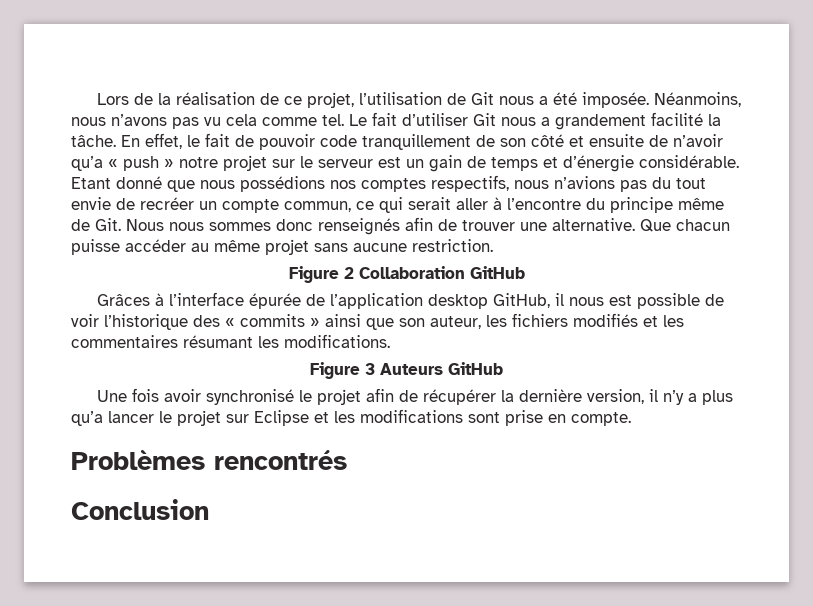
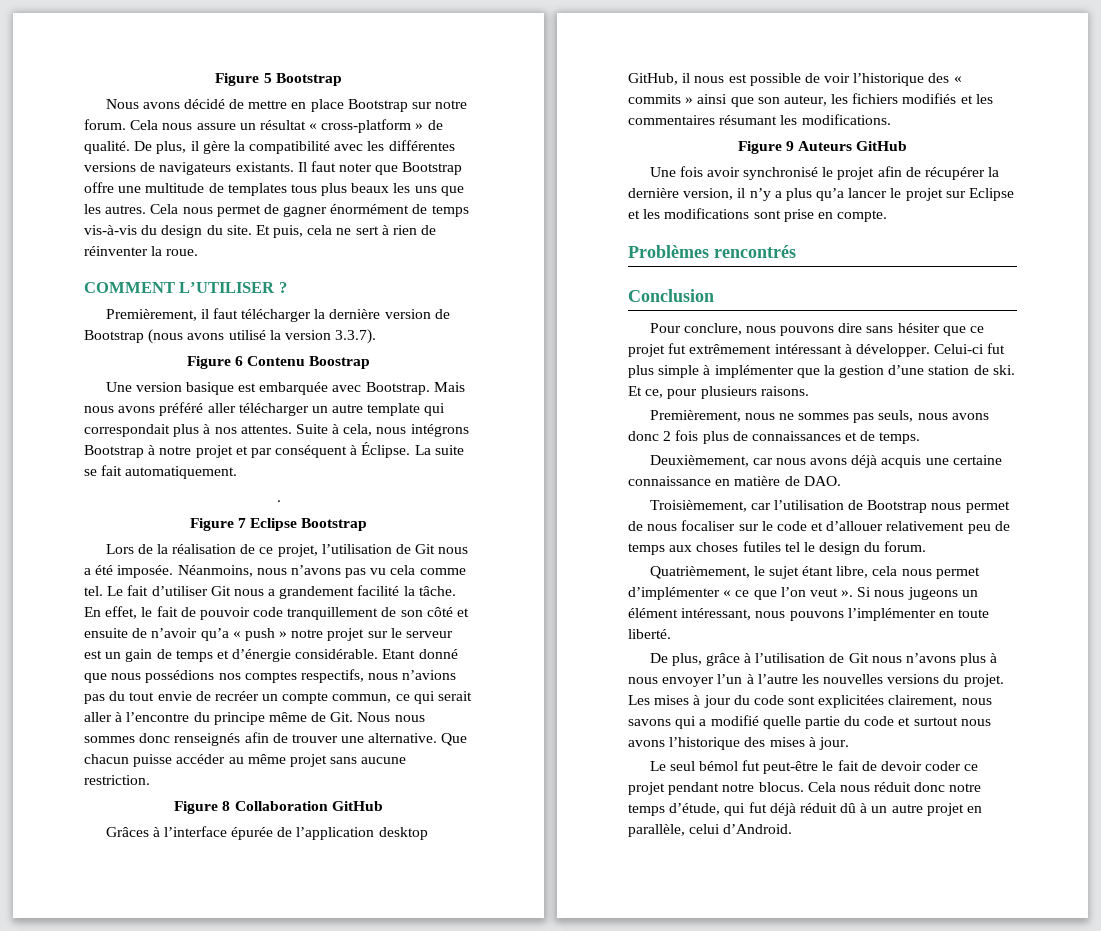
(97, 99) none -> [215,73,342,86] [105,99,468,112] [84,119,443,133] [84,140,455,154] [84,161,463,175] [84,182,464,196] [84,204,469,217] [84,225,437,238] [84,246,199,256] [84,282,287,293] [105,308,450,322] [84,329,377,344] [186,356,371,369] [105,382,465,395] [84,402,446,416] [84,424,469,437] [84,442,464,458] [84,465,238,479] [276,500,281,502] [189,518,368,531] Figure 5 Bootstrap // Nous avons décidé de mettre en place Bootstrap sur notre forum. Cela nous assure un résultat « cross-platform » de qualité. De plus, il gère la compatibilité avec les différentes versions de navigateurs existants. Il faut noter que Bootstrap offre une multitude de templates tous plus beaux les uns que les autres. Cela nous permet de gagner énormément de temps vis-à-vis du design du site. Et puis, cela ne sert à rien de réinventer la roue. // COMMENT L’UTILISER ? // Premièrement, il faut télécharger la dernière version de Bootstrap (nous avons utilisé la version 3.3.7). // Figure 6 Contenu Boostrap // Une version basique est embarquée avec Bootstrap. Mais nous avons préféré aller télécharger un autre template qui correspondait plus à nos attentes. Suite à cela, nous intégrons Bootstrap à notre projet et par conséquent à Éclipse. La suite se fait automatiquement. // . // Figure 7 Eclipse Bootstrap //
[343,267,354,279] 2 -> [222,801,231,811] 8
[365,363,375,375] 3 -> [785,141,794,151] 9
(209, 509) none -> [649,323,985,336] [628,343,1006,357] [628,365,1015,378] [628,386,809,399] [649,410,989,423] [628,430,921,444] [649,455,1002,468] [628,476,841,486] [649,500,1010,513] [628,520,1010,534] [628,541,927,555] [649,566,980,579] [628,587,978,600] [628,608,990,621] [628,629,671,639] [649,653,998,666] [628,674,1004,687] [628,695,992,708] [628,715,991,729] [628,737,849,750] [649,760,979,774] [628,782,982,795] [628,802,983,816] [628,824,793,837] // Pour conclure, nous pouvons dire sans hésiter que ce projet fut extrêmement intéressant à développer. Celui-ci fut plus simple à implémenter que la gestion d’une station de ski. Et ce, pour plusieurs raisons. // Premièrement, nous ne sommes pas seuls, nous avons donc 2 fois plus de connaissances et de temps. // Deuxièmement, car nous avons déjà acquis une certaine connaissance en matière de DAO. // Troisièmement, car l’utilisation de Bootstrap nous permet de nous focaliser sur le code et d’allouer relativement peu de temps aux choses futiles tel le design du forum. // Quatrièmement, le sujet étant libre, cela nous permet d’implémenter « ce que l’on veut ». Si nous jugeons un élément intéressant, nous pouvons l’implémenter en toute liberté. // De plus, grâce à l’utilisation de Git nous n’avons plus à nous envoyer l’un à l’autre les nouvelles versions du projet. Les mises à jour du code sont explicitées clairement, nous savons qui a modifié quelle partie du code et surtout nous avons l’historique des mises à jour. // Le seul bémol fut peut-être le fait de devoir coder ce projet pendant notre blocus. Cela nous réduit donc notre temps d’étude, qui fut déjà réduit dû à un autre projet en parallèle, celui d’Android.

